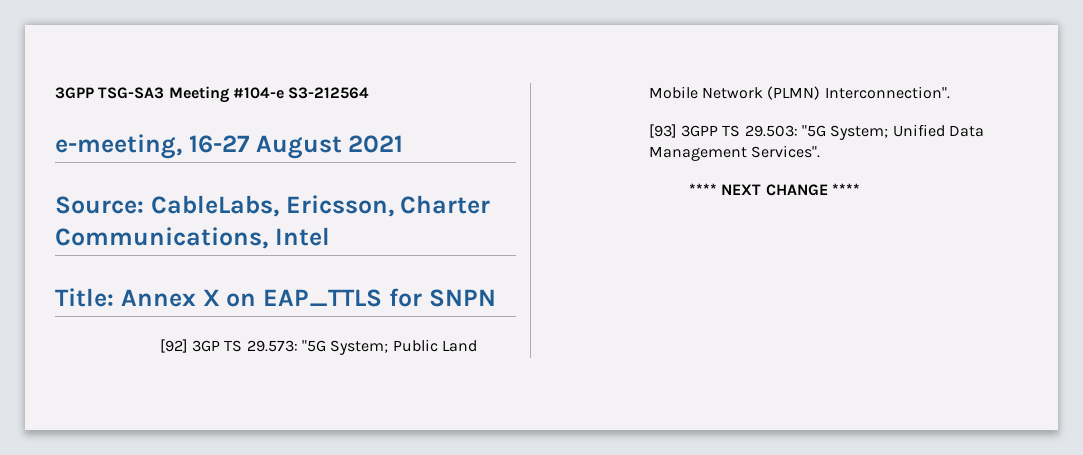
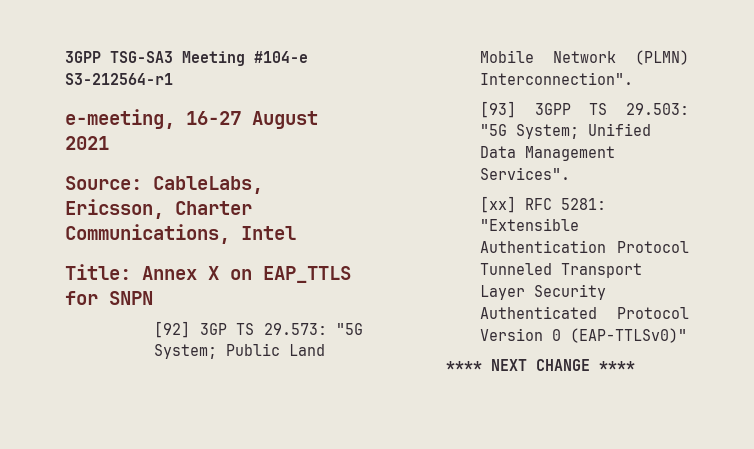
[288,87,370,99] S3-212564 -> [65,73,173,85] S3-212564-r1
(820, 151) none -> [480,196,607,213] [480,218,580,231] [480,240,689,253] [480,263,643,278] [480,284,607,300] [480,306,689,319] [480,328,688,343] // [xx] RFC 5281: "Extensible Authentication Protocol Tunneled Transport Layer Security Authenticated Protocol Version 0 (EAP-TTLSv0)"

